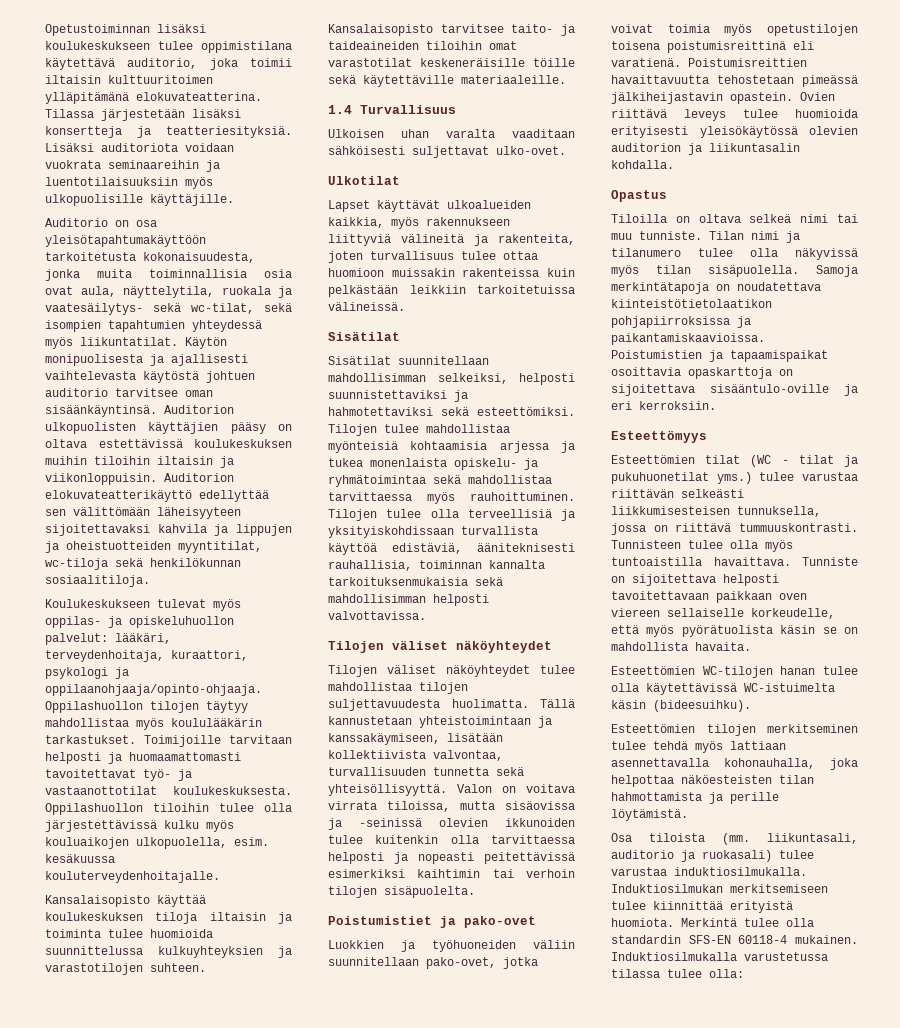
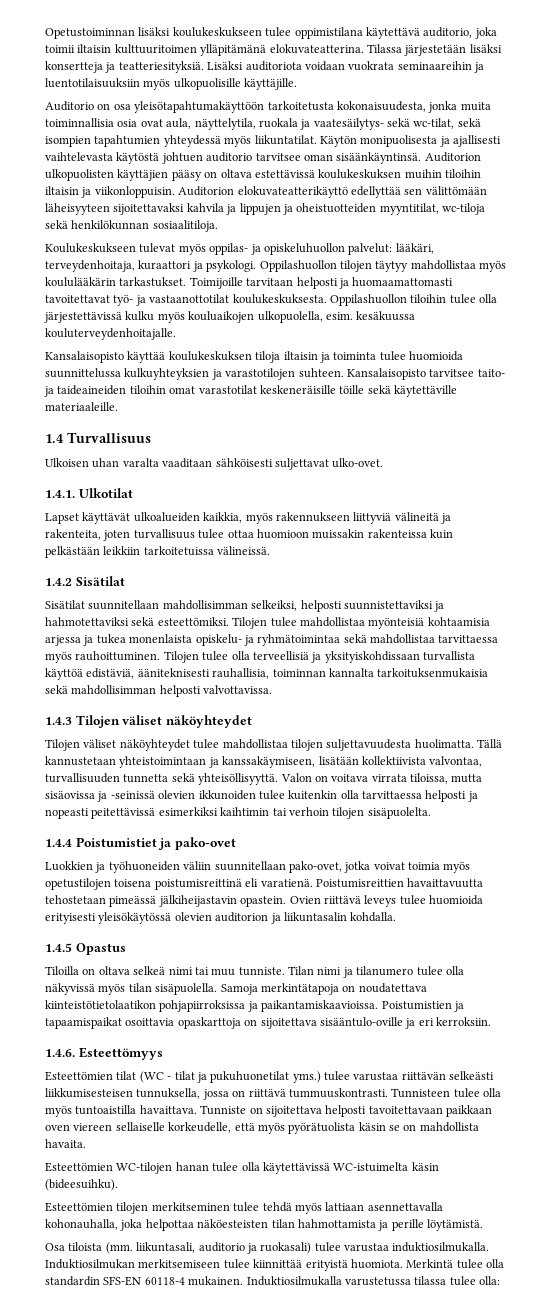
[171,650,248,661] [45,667,129,679] [45,684,262,696] kuraattori, psykologi ja oppilaanohjaaja/opinto-ohjaaja. -> [138,260,257,272] kuraattori ja psykologi.
(566, 150) none -> [45,490,75,498] 1.4.1.
(405, 306) none -> [45,578,72,586] 1.4.2
(426, 615) none -> [45,717,72,725] 1.4.3
(475, 892) none -> [45,839,72,847] 1.4.4
(674, 164) none -> [45,943,72,952] 1.4.5
(716, 405) none -> [45,1049,75,1057] 1.4.6.

